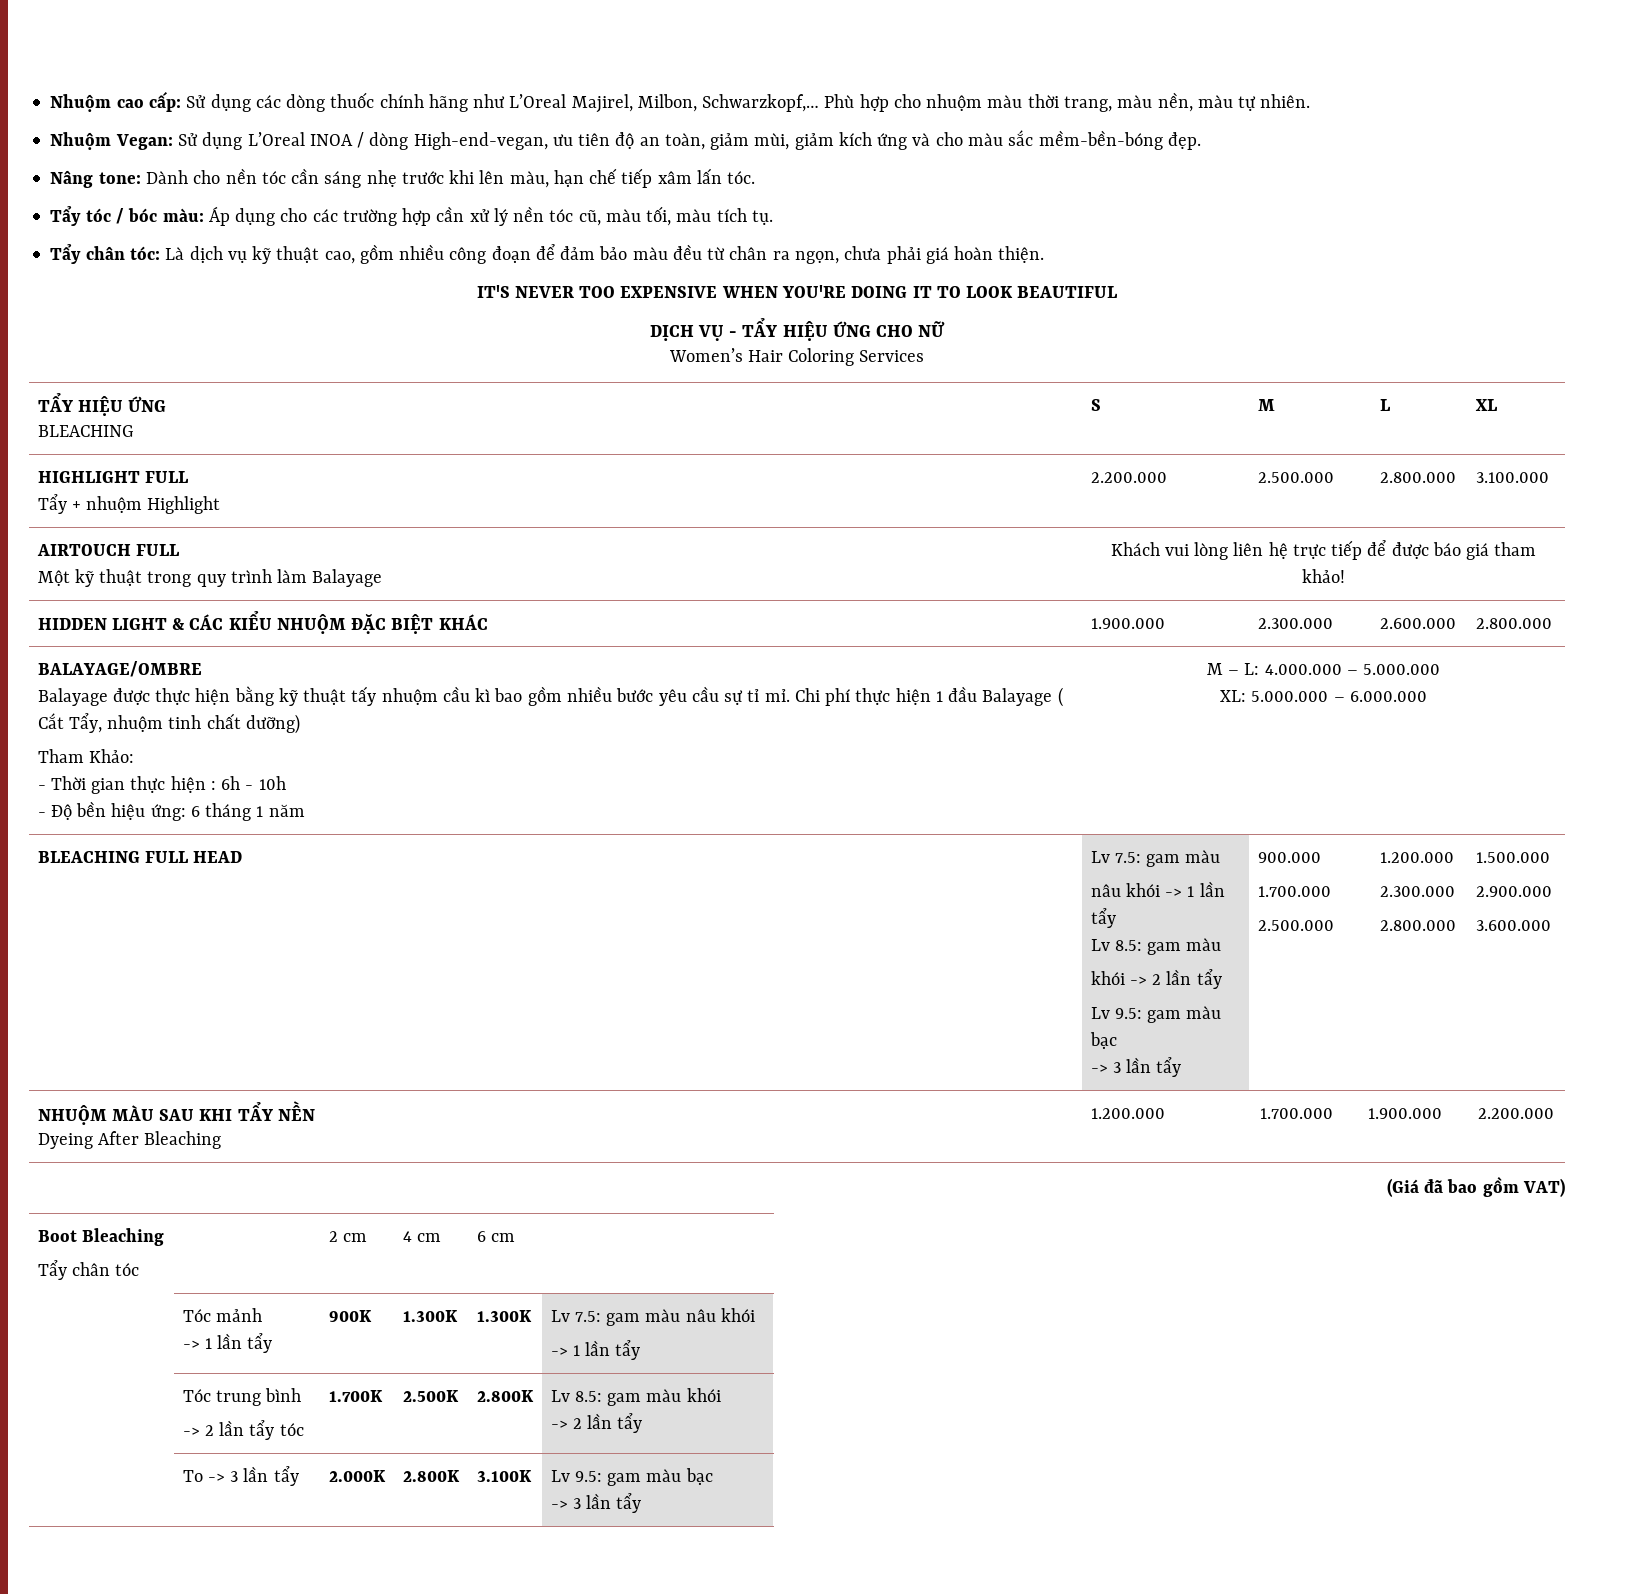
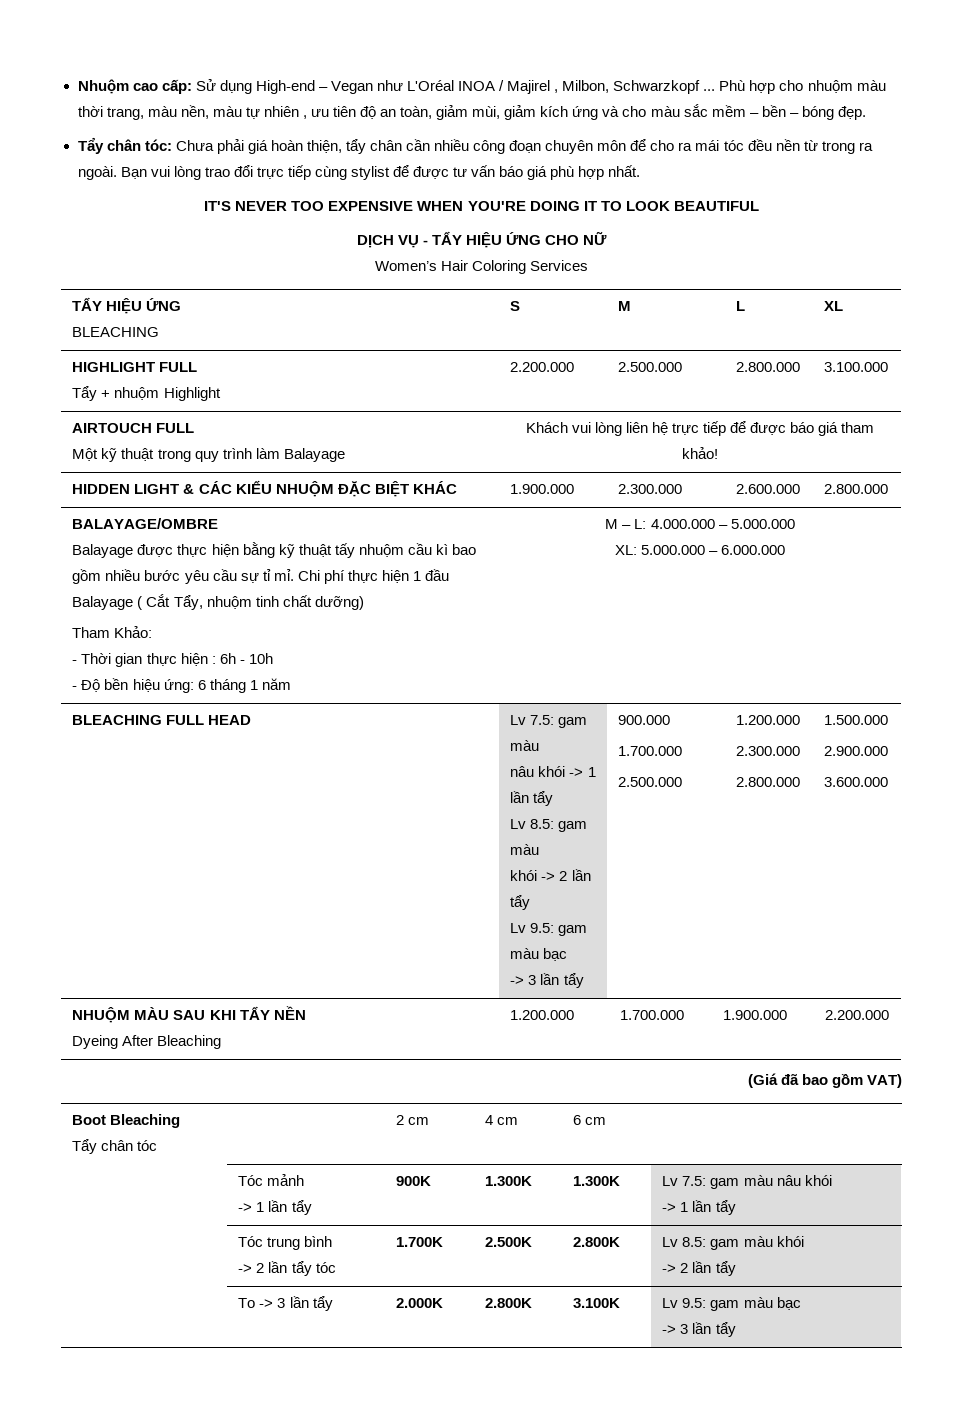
[255,92,820,113] các dòng thuốc chính hãng như L’Oreal Majirel, Milbon, Schwarzkopf,… -> [255,80,716,94] High-end – Vegan như L'Oréal INOA / Majirel , Milbon, Schwarzkopf ...
[1260,94,1311,108] [50,132,548,150] nhiên. // Nhuộm Vegan: Sử dụng L’Oreal INOA / dòng High-end-vegan, -> [263,106,307,119] nhiên ,
[1038,130,1201,150] [50,168,756,188] [50,206,774,226] [50,244,1045,264] mềm-bền-bóng đẹp. // Nâng tone: Dành cho nền tóc cần sáng nhẹ trước khi lên màu, hạn chế tiếp xâm lấn tóc. // Tẩy tóc / bóc màu: Áp dụng cho các trường hợp cần xử lý nền tóc cũ, màu tối, màu tích tụ. // Tẩy chân tóc: Là dịch vụ kỹ thuật cao, gồm nhiều công đoạn để đảm bảo màu đều từ chân ra ngọn, chưa phải giá hoàn thiện. -> [711,105,866,120] [77,137,873,154] [77,165,641,180] mềm – bền – bóng đẹp. // Tẩy chân tóc: Chưa phải giá hoàn thiện, tẩy chân cần nhiều công đoạn chuyên môn để cho ra mái tóc đều nền từ trong ra ngoài. Bạn vui lòng trao đổi trực tiếp cùng stylist để được tư vấn báo giá phù hợp nhất.

